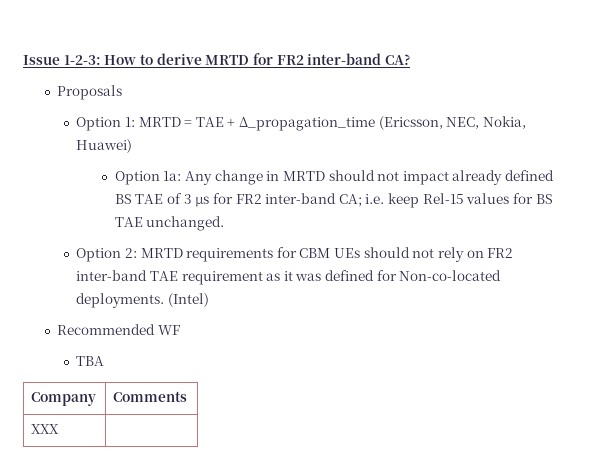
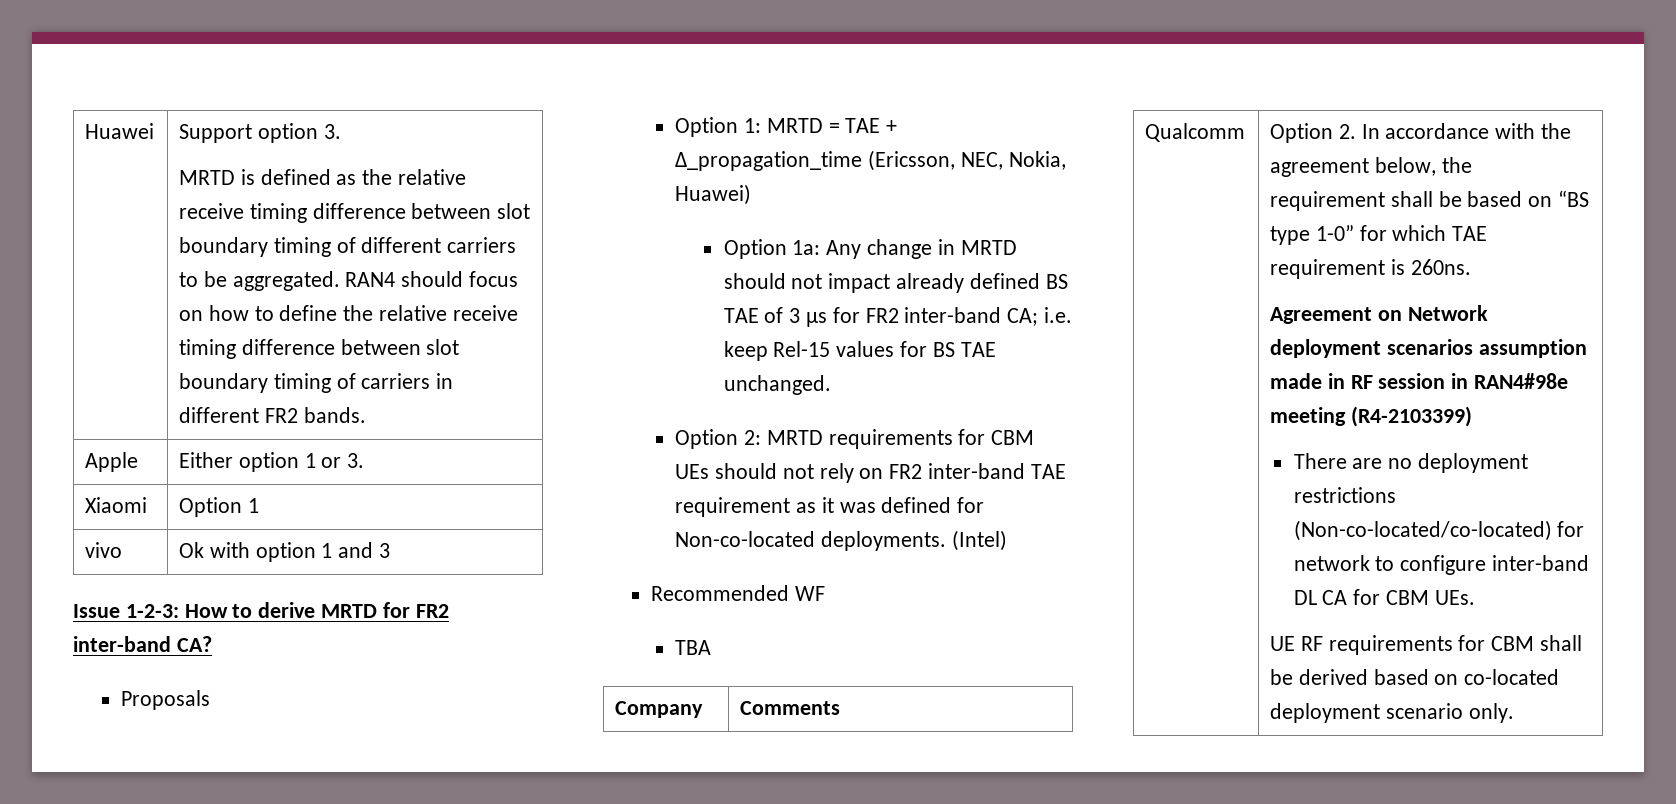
(23, 60) none -> [85,123,155,139] [179,123,341,143] [179,169,467,185] [179,203,531,223] [179,237,517,257] [179,271,519,291] [179,305,518,321] [179,339,460,359] [179,373,454,393] [179,407,366,423] [85,452,139,472] [179,452,365,472] [85,497,148,513] [179,497,259,517] [85,542,123,558] [179,542,391,562] Huawei | Support option 3. // MRTD is defined as the relative receive timing difference between slot boundary timing of different carriers to be aggregated. RAN4 should focus on how to define the relative receive timing difference between slot boundary timing of carriers in different FR2 bands. // Apple | Either option 1 or 3. // Xiaomi | Option 1 // vivo | Ok with option 1 and 3 //
[31,424,60,434] XXX | -> [1145,123,1246,142] [1270,123,1572,143] [1270,157,1472,177] [1270,190,1590,211] [1270,225,1488,245] [1270,259,1471,279] [1270,305,1488,324] [1270,339,1587,358] [1270,373,1569,389] [1270,406,1472,427] [1293,453,1529,473] [1293,487,1396,503] [1293,520,1585,541] [1293,555,1590,575] [1293,589,1475,605] [1270,635,1583,655] [1270,669,1560,685] [1270,703,1514,723] Qualcomm | Option 2. In accordance with the agreement below, the requirement shall be based on “BS type 1-0” for which TAE requirement is 260ns. // Agreement on Network deployment scenarios assumption made in RF session in RAN4#98e meeting (R4-2103399) // There are no deployment restrictions (Non-co-located/co-located) for network to configure inter-band DL CA for CBM UEs. // UE RF requirements for CBM shall be derived based on co-located deployment scenario only.

